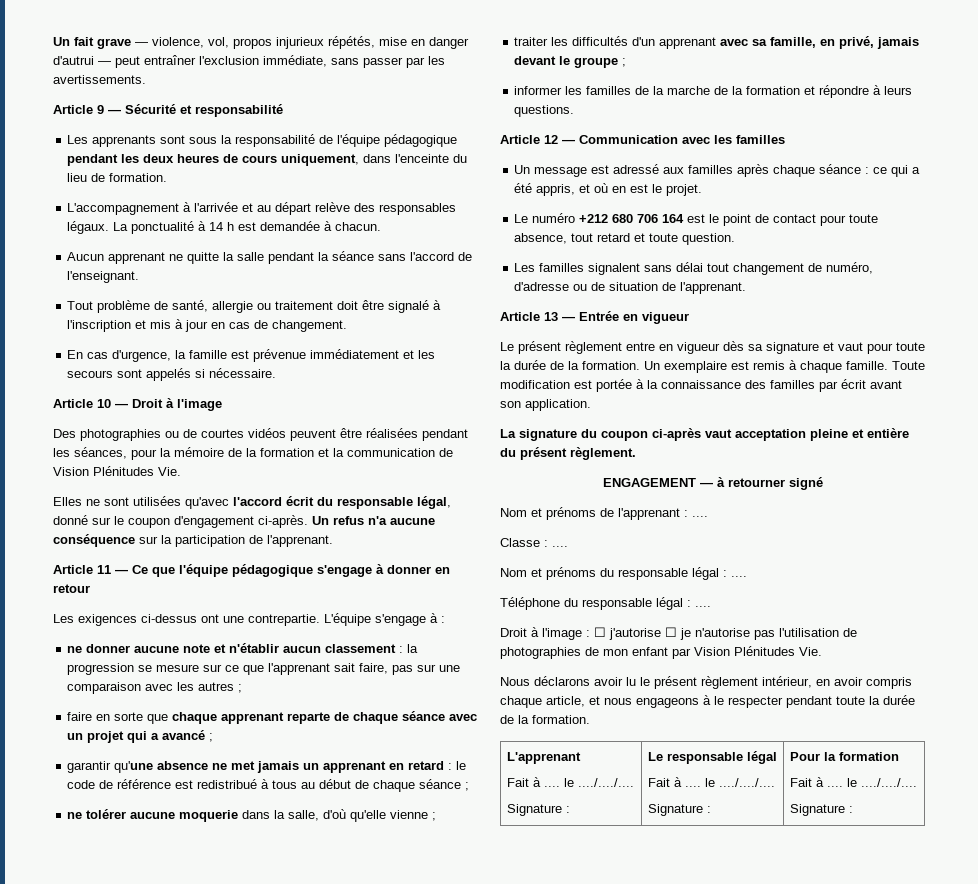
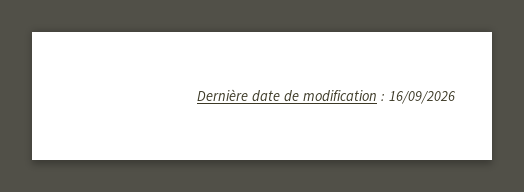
[53,36,469,49] [53,55,445,68] [53,75,146,84] [53,104,283,117] [67,134,458,147] [67,154,468,166] [67,173,168,182] [67,202,457,215] [67,221,382,234] [67,251,473,264] [67,271,140,283] [67,300,442,313] [67,319,348,332] [67,349,436,362] [67,368,277,381] [53,398,222,411] [53,428,468,441] [53,447,453,460] [53,466,181,476] [53,496,451,509] [53,515,435,528] [53,534,333,547] [53,564,450,577] [53,584,90,593] [53,613,445,626] [67,643,419,653] [67,663,461,675] [67,682,243,694] [67,711,478,724] [67,730,214,743] [67,761,467,773] [67,779,470,792] [67,809,437,822] [514,36,920,49] [514,56,627,68] [514,85,913,98] [514,105,575,117] [500,135,785,144] [514,164,921,177] [514,183,703,196] [514,213,879,226] [514,233,736,245] [514,262,874,275] [514,282,747,294] [500,311,689,324] [500,341,925,354] [500,360,925,373] [500,379,902,392] [500,399,591,411] [500,428,909,441] [500,447,636,460] [602,477,823,490] [500,507,708,520] [500,538,568,547] [500,567,747,580] [500,597,711,610] [500,627,857,640] [500,646,822,659] [500,676,912,689] [500,695,915,708] [500,715,590,724] [506,752,581,764] [506,777,634,787] [506,804,570,816] [647,751,777,764] [647,777,775,787] [647,804,711,816] [789,752,899,761] [789,777,917,787] [789,804,853,816] Un fait grave — violence, vol, propos injurieux répétés, mise en danger d'autrui — peut entraîner l'exclusion immédiate, sans passer par les avertissements. // Article 9 — Sécurité et responsabilité // Les apprenants sont sous la responsabilité de l'équipe pédagogique pendant les deux heures de cours uniquement, dans l'enceinte du lieu de formation. // L'accompagnement à l'arrivée et au départ relève des responsables légaux. La ponctualité à 14 h est demandée à chacun. // Aucun apprenant ne quitte la salle pendant la séance sans l'accord de l'enseignant. // Tout problème de santé, allergie ou traitement doit être signalé à l'inscription et mis à jour en cas de changement. // En cas d'urgence, la famille est prévenue immédiatement et les secours sont appelés si nécessaire. // Article 10 — Droit à l'image // Des photographies ou de courtes vidéos peuvent être réalisées pendant les séances, pour la mémoire de la formation et la communication de Vision Plénitudes Vie. // Elles ne sont utilisées qu'avec l'accord écrit du responsable légal, donné sur le coupon d'engagement ci-après. Un refus n'a aucune conséquence sur la participation de l'apprenant. // Article 11 — Ce que l'équipe pédagogique s'engage à donner en retour // Les exigences ci-dessus ont une contrepartie. L'équipe s'engage à : // ne donner aucune note et n'établir aucun classement : la progression se mesure sur ce que l'apprenant sait faire, pas sur une comparaison avec les autres ; // faire en sorte que chaque apprenant reparte de chaque séance avec un projet qui a avancé ; // garantir qu'une absence ne met jamais un apprenant en retard : le code de référence est redistribué à tous au début de chaque séance ; // ne tolérer aucune moquerie dans la salle, d'où qu'elle vienne ; // traiter les difficultés d'un apprenant avec sa famille, en privé, jamais devant le groupe ; // informer les familles de la marche de la formation et répondre à leurs questions. // Article 12 — Communication avec les familles // Un message est adressé aux familles après chaque séance : ce qui a été appris, et où en est le projet. // Le numéro +212 680 706 164 est le point de contact pour toute absence, tout retard et toute question. // Les familles signalent sans délai tout changement de numéro, d'adresse ou de situation de l'apprenant. // Article 13 — Entrée en vigueur // Le présent règlement entre en vigueur dès sa signature et vaut pour toute la durée de la formation. Un exemplaire est remis à chaque famille. Toute modification est portée à la connaissance des familles par écrit avant son application. // La signature du coupon ci-après vaut acceptation pleine et entière du présent règlement. // ENGAGEMENT — à retourner signé // Nom et prénoms de l'apprenant : .... // Classe : .... // Nom et prénoms du responsable légal : .... // Téléphone du responsable légal : .... // Droit à l'image : ☐ j'autorise ☐ je n'autorise pas l'utilisation de photographies de mon enfant par Vision Plénitudes Vie. // Nous déclarons avoir lu le présent règlement intérieur, en avoir compris chaque article, et nous engageons à le respecter pendant toute la durée de la formation. // L'apprenant // Fait à .... le ..../..../.... // Signature : | Le responsable légal // Fait à .... le ..../..../.... // Signature : | Pour la formation // Fait à .... le ..../..../.... // Signature : -> [197,89,456,104] Dernière date de modification : 16/09/2026

